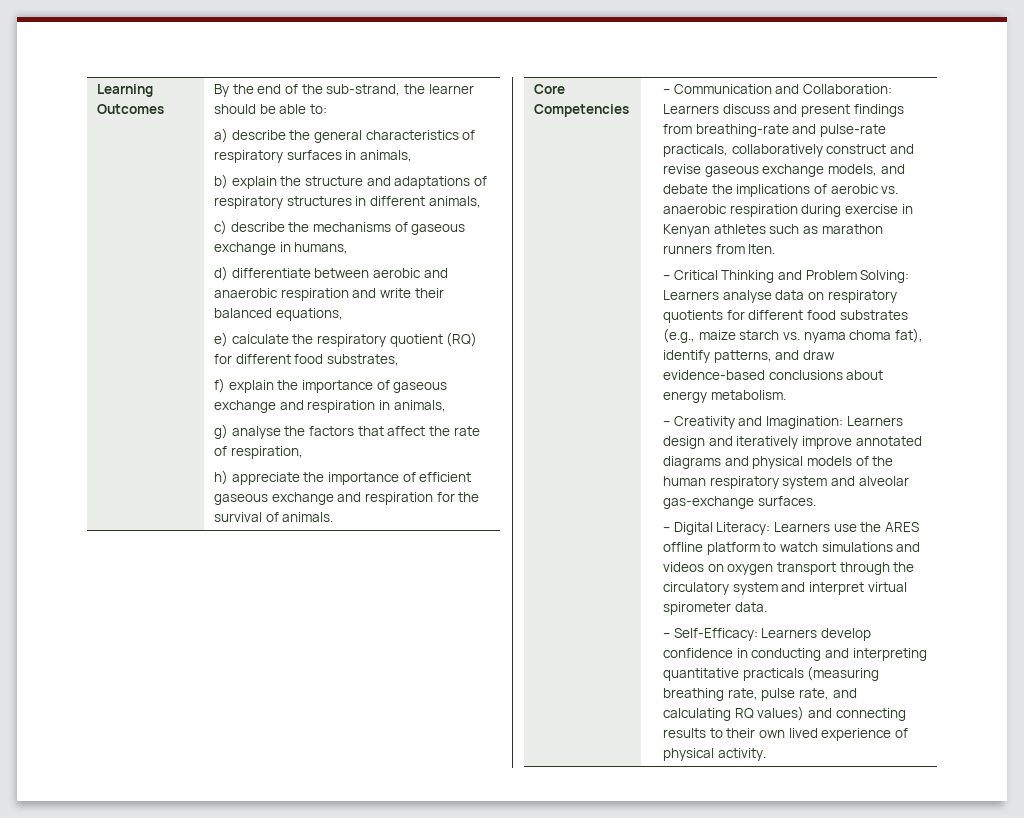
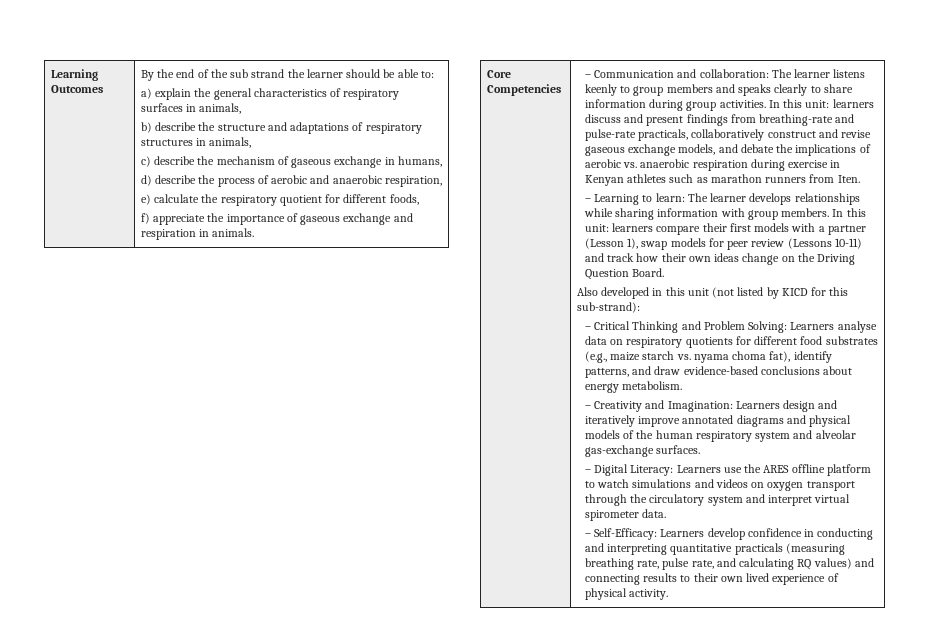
[326,84,401,96] sub-strand, -> [230,69,285,78] sub strand
[231,130,286,140] describe -> [155,88,192,100] explain
[231,176,277,189] explain -> [155,122,197,131] describe
[369,196,425,206] different -> (207, 142) none
[312,222,391,232] mechanisms -> [216,156,275,165] mechanism
[231,268,448,278] [213,288,444,301] [213,308,343,321] differentiate between aerobic and anaerobic respiration and write their balanced equations, -> [155,175,442,187] describe the process of aerobic and anaerobic respiration,
[446,332,478,347] [213,354,399,366] (RQ) for different food substrates, -> [325,194,419,205] for different foods,
[228,380,274,393] explain -> [153,214,206,225] appreciate
[393,400,446,412] [213,424,480,439] [213,446,303,459] [213,470,472,485] [213,492,480,505] [213,512,279,522] animals, // g) analyse the factors that affect the rate of respiration, // h) appreciate the importance of efficient gaseous exchange and respiration for the survival of -> (210, 233) none
[803,84,893,94] [663,104,720,114] Collaboration: Learners -> [699,69,866,78] [584,84,853,96] [584,99,874,111] collaboration: The learner listens keenly to group members and speaks clearly to share information during group activities. In this unit: learners
(776, 249) none -> [584,193,860,205] [583,208,866,220] [584,223,866,235] [584,238,862,250] [584,253,856,265] [584,268,665,280] [576,287,849,299] [576,302,640,313] // – Learning to learn: The learner develops relationships while sharing information with group members. In this unit: learners compare their first models with a partner (Lesson 1), swap models for peer review (Lessons 10-11) and track how their own ideas change on the Driving Question Board. // Also developed in this unit (not listed by KICD for this sub-strand):

